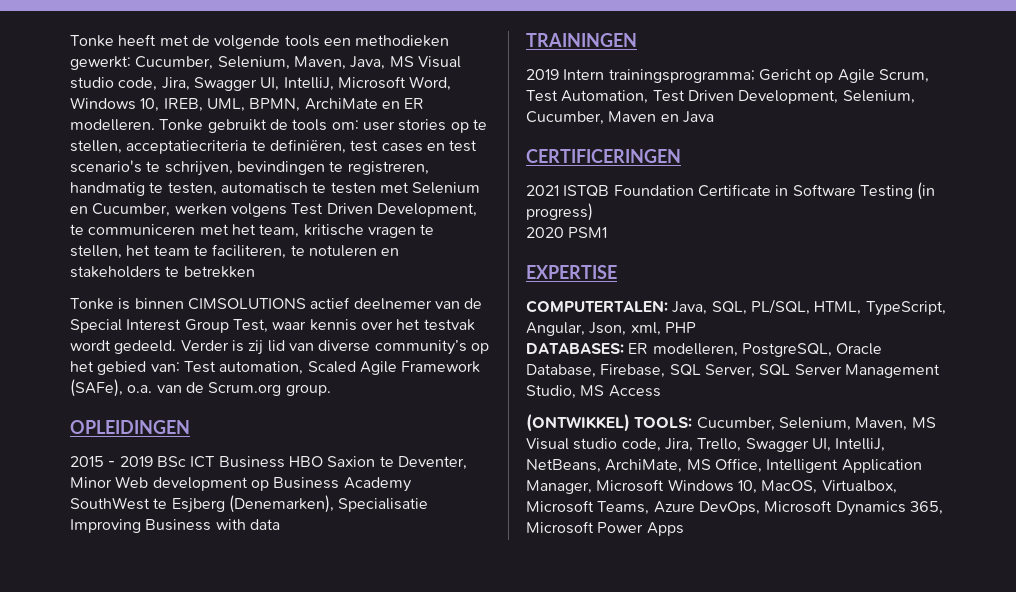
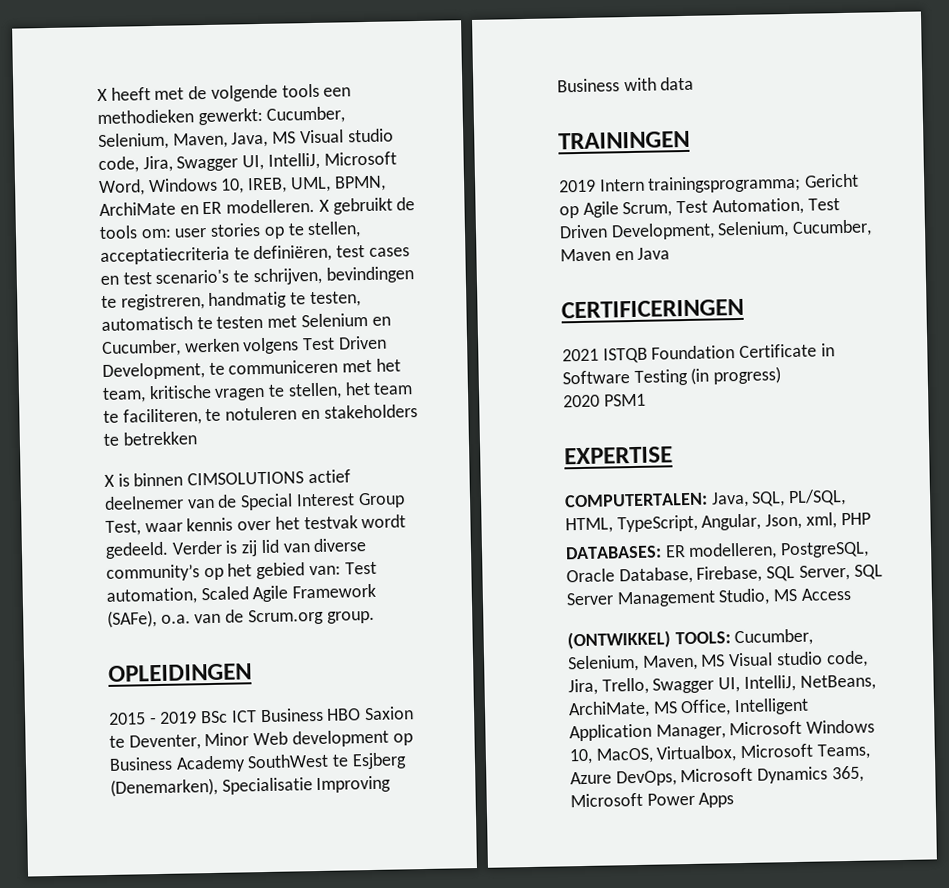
[70,35,114,47] Tonke -> [97,88,108,102] X
[159,119,204,131] Tonke -> [318,199,330,212] X
[70,298,114,310] Tonke -> [104,474,115,487] X

